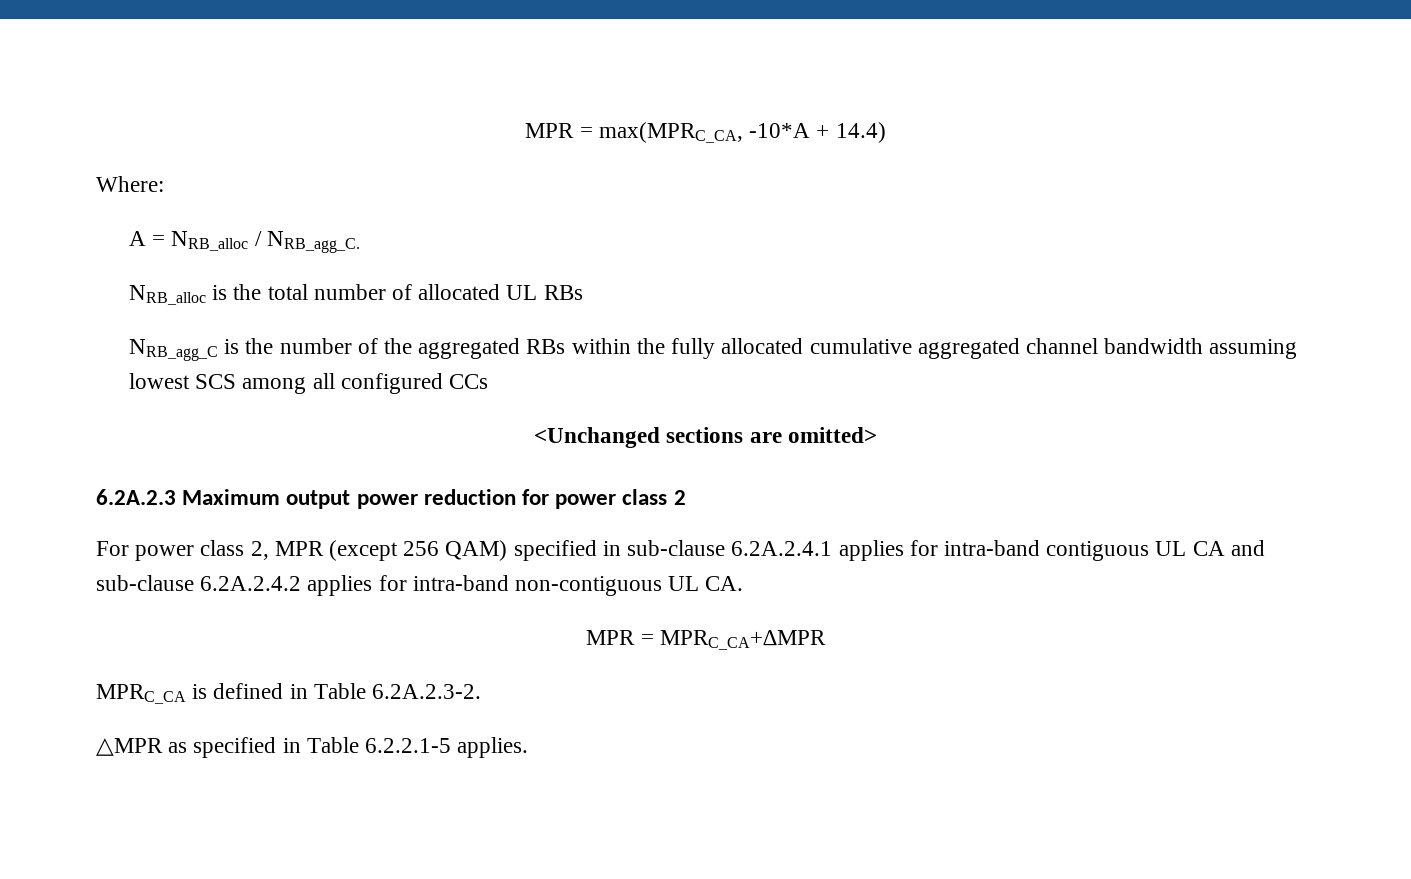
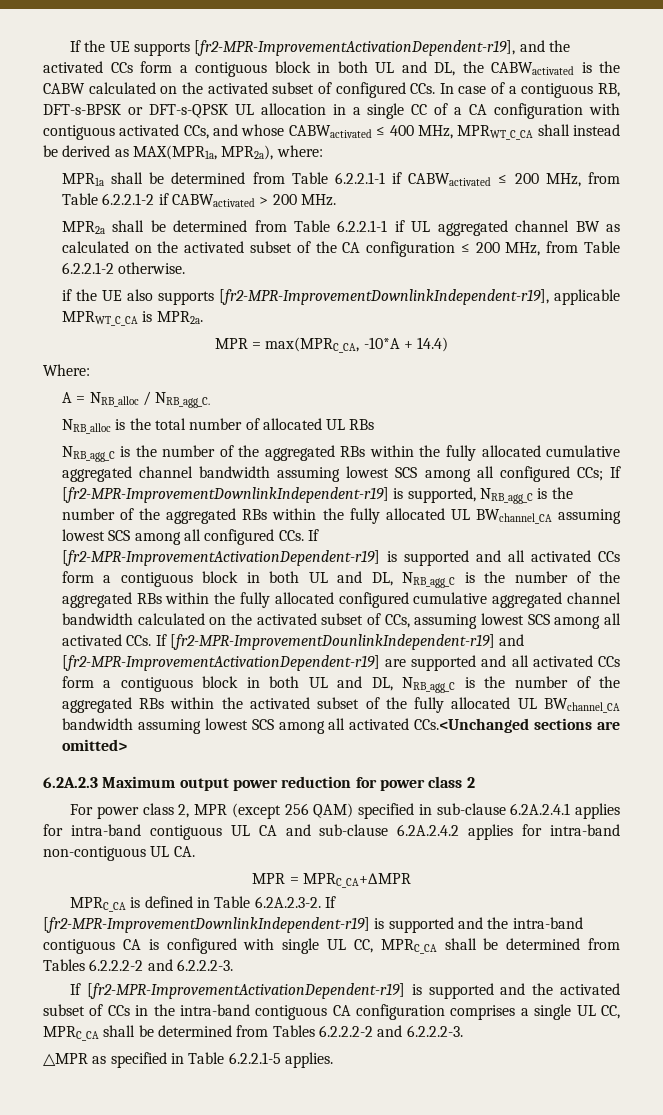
(525, 130) none -> [70,40,570,56] [43,61,620,77] [43,82,621,98] [43,103,620,119] [43,124,621,140] [43,145,323,160] [61,172,620,187] [61,193,336,207] [61,220,620,236] [61,241,620,257] [61,262,186,274] [61,289,620,305] [61,311,203,326] If the UE supports [fr2-MPR-ImprovementActivationDependent-r19], and the activated CCs form a contiguous block in both UL and DL, the CABWactivated is the CABW calculated on the activated subset of configured CCs. In case of a contiguous RB, DFT-s-BPSK or DFT-s-QPSK UL allocation in a single CC of a CA configuration with contiguous activated CCs, and whose CABWactivated ≤ 400 MHz, MPRWT_C_CA shall instead be derived as MAX(MPR1a, MPR2a), where: // MPR1a shall be determined from Table 6.2.2.1-1 if CABWactivated ≤ 200 MHz, from Table 6.2.2.1-2 if CABWactivated > 200 MHz. // MPR2a shall be determined from Table 6.2.2.1-1 if UL aggregated channel BW as calculated on the activated subset of the CA configuration ≤ 200 MHz, from Table 6.2.2.1-2 otherwise. // if the UE also supports [fr2-MPR-ImprovementDownlinkIndependent-r19], applicable MPRWT_C_CA is MPR2a. //
[449,374,489,389] [534,427,661,448] CCs // <Unchanged -> [576,466,621,481] [61,487,573,504] [61,508,621,524] [61,529,319,545] [61,550,620,566] [61,571,620,588] [61,592,621,608] [61,613,621,629] [61,634,525,650] [61,655,621,671] [61,676,620,693] [61,697,620,713] [61,718,530,734] CCs; If [fr2-MPR-ImprovementDownlinkIndependent-r19] is supported, NRB_agg_C is the number of the aggregated RBs within the fully allocated UL BWchannel_CA assuming lowest SCS among all configured CCs. If [fr2-MPR-ImprovementActivationDependent-r19] is supported and all activated CCs form a contiguous block in both UL and DL, NRB_agg_C is the number of the aggregated RBs within the fully allocated configured cumulative aggregated channel bandwidth calculated on the activated subset of CCs, assuming lowest SCS among all activated CCs. If [fr2-MPR-ImprovementDounlinkIndependent-r19] and [fr2-MPR-ImprovementActivationDependent-r19] are supported and all activated CCs form a contiguous block in both UL and DL, NRB_agg_C is the number of the aggregated RBs within the activated subset of the fully allocated UL BWchannel_CA bandwidth assuming lowest SCS among all activated CCs.<Unchanged
(482, 691) none -> [324,896,336,908] [43,917,583,933] [43,938,620,954] [43,959,233,971] [70,983,620,999] [43,1004,620,1020] [43,1025,463,1041] If [fr2-MPR-ImprovementDownlinkIndependent-r19] is supported and the intra-band contiguous CA is configured with single UL CC, MPRC_CA shall be determined from Tables 6.2.2.2-2 and 6.2.2.2-3. // If [fr2-MPR-ImprovementActivationDependent-r19] is supported and the activated subset of CCs in the intra-band contiguous CA configuration comprises a single UL CC, MPRC_CA shall be determined from Tables 6.2.2.2-2 and 6.2.2.2-3.

